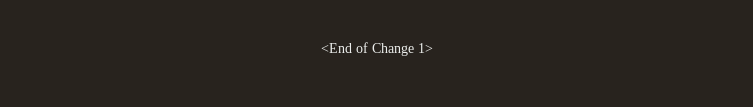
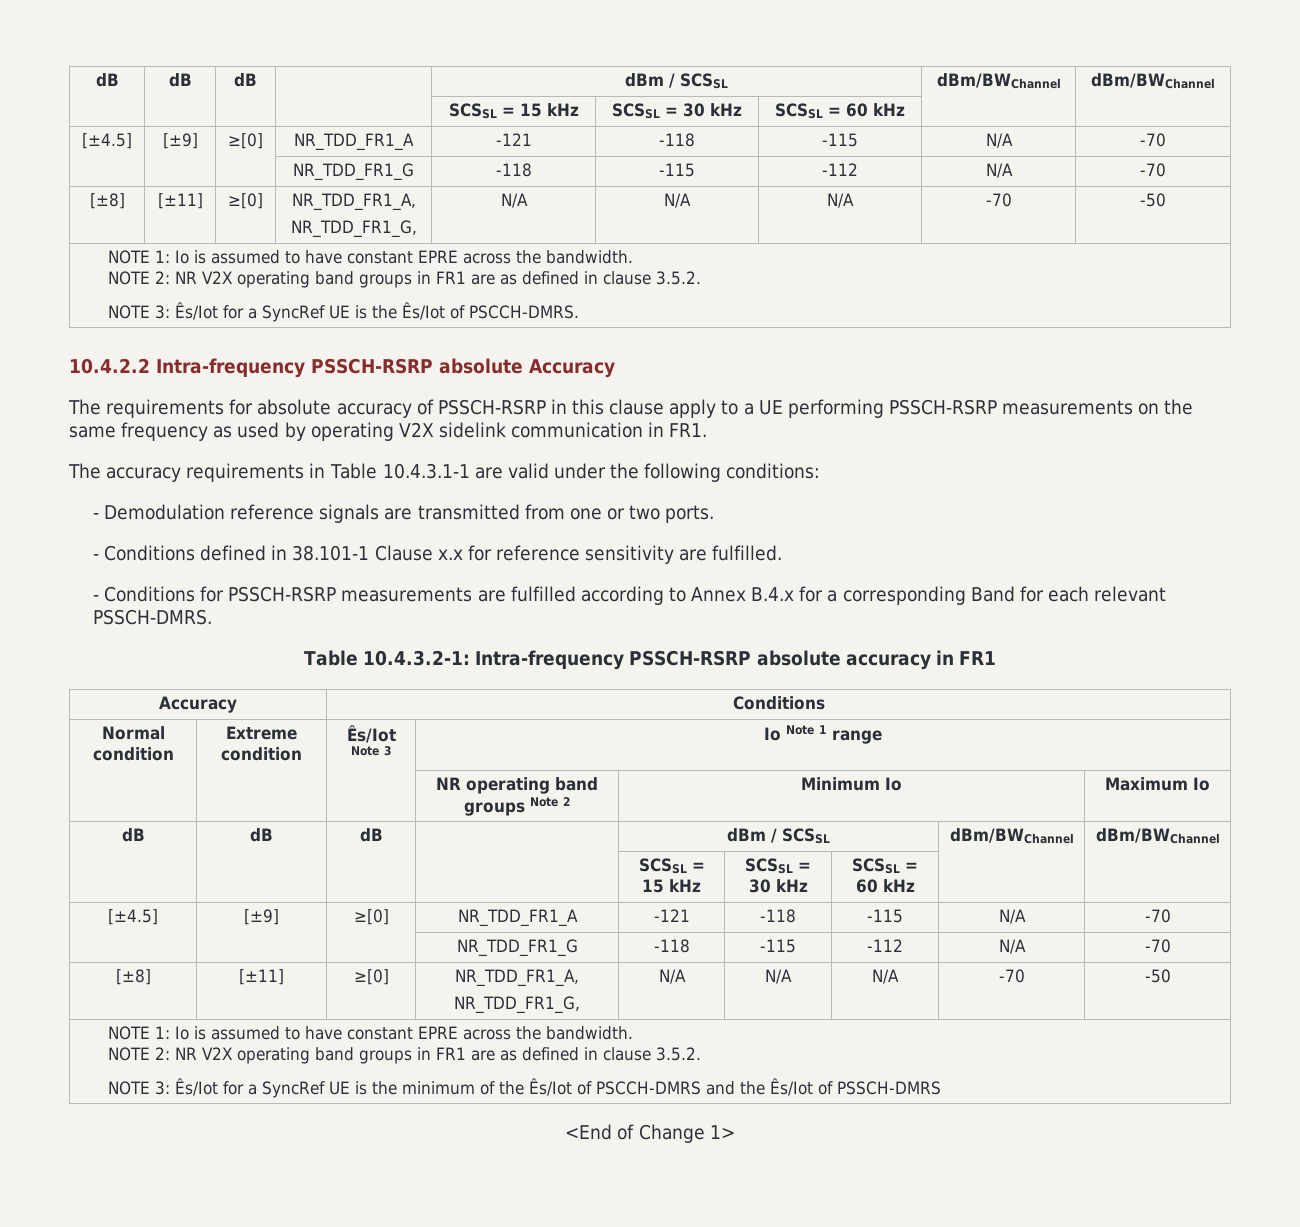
(320, 48) none -> [95,73,119,87] [168,73,192,87] [234,73,257,87] [625,73,728,89] [936,73,1061,89] [1091,73,1215,89] [448,103,579,119] [612,103,742,119] [775,103,905,119] [82,133,132,149] [162,133,198,149] [228,133,263,149] [294,133,414,151] [495,133,532,146] [659,133,695,147] [822,133,858,147] [985,133,1013,148] [1140,133,1166,147] [293,163,414,181] [495,163,532,177] [659,163,695,177] [822,163,858,176] [985,163,1013,178] [1140,163,1166,177] [89,193,125,209] [157,193,203,209] [228,193,263,209] [291,193,416,211] [290,220,417,238] [500,193,528,208] [664,193,691,208] [827,193,854,208] [985,193,1012,207] [1140,193,1166,207] [108,250,634,264] [108,271,702,288] [108,302,580,322] [69,358,615,378] [68,399,1194,418] [69,422,708,441] [68,463,821,482] [92,504,715,523] [92,545,783,564] [92,586,1167,605] [92,609,212,625] [304,650,996,670] [159,696,237,713] [732,696,825,710] [101,726,165,740] [92,747,174,761] [226,726,297,740] [221,747,302,761] [346,725,396,743] [350,746,392,756] [764,725,882,744] [436,777,598,794] [463,797,571,816] [801,777,902,791] [1105,777,1210,791] [121,828,145,842] [250,828,273,842] [359,828,383,842] [727,828,830,844] [949,828,1074,844] [1095,828,1220,844] [638,858,705,874] [642,879,701,893] [745,858,811,874] [748,879,808,893] [852,858,918,874] [855,879,915,893] [108,909,158,925] [244,909,279,925] [353,909,389,925] [457,909,578,927] [653,909,690,922] [760,909,796,923] [867,909,903,923] [998,909,1026,924] [1144,909,1171,923] [456,939,578,957] [653,939,690,953] [760,939,796,953] [867,939,903,952] [998,939,1026,954] [1144,939,1171,953] [115,969,151,985] [239,969,284,985] [353,969,389,985] [455,969,579,987] [454,996,580,1014] [658,969,686,984] [765,969,792,984] [872,969,899,984] [998,969,1025,983] [1144,969,1171,983] [108,1026,634,1040] [108,1047,702,1064] [108,1078,942,1098] dB | dB | dB | | dBm / SCSSL | dBm/BWChannel | dBm/BWChannel // | | | | SCSSL = 15 kHz | SCSSL = 30 kHz | SCSSL = 60 kHz | | // [±4.5] | [±9] | ≥[0] | NR_TDD_FR1_A | -121 | -118 | -115 | N/A | -70 // | | | NR_TDD_FR1_G | -118 | -115 | -112 | N/A | -70 // [±8] | [±11] | ≥[0] | NR_TDD_FR1_A, // NR_TDD_FR1_G, | N/A | N/A | N/A | -70 | -50 // NOTE 1: Io is assumed to have constant EPRE across the bandwidth. // NOTE 2: NR V2X operating band groups in FR1 are as defined in clause 3.5.2. // NOTE 3: Ês/Iot for a SyncRef UE is the Ês/Iot of PSCCH-DMRS. // 10.4.2.2 Intra-frequency PSSCH-RSRP absolute Accuracy // The requirements for absolute accuracy of PSSCH-RSRP in this clause apply to a UE performing PSSCH-RSRP measurements on the same frequency as used by operating V2X sidelink communication in FR1. // The accuracy requirements in Table 10.4.3.1-1 are valid under the following conditions: // - Demodulation reference signals are transmitted from one or two ports. // - Conditions defined in 38.101-1 Clause x.x for reference sensitivity are fulfilled. // - Conditions for PSSCH-RSRP measurements are fulfilled according to Annex B.4.x for a corresponding Band for each relevant PSSCH-DMRS. // Table 10.4.3.2-1: Intra-frequency PSSCH-RSRP absolute accuracy in FR1 // Accuracy | Conditions // Normal condition | Extreme condition | Ês/Iot Note 3 | Io Note 1 range // | | | NR operating band groups Note 2 | Minimum Io | Maximum Io // dB | dB | dB | | dBm / SCSSL | dBm/BWChannel | dBm/BWChannel // | | | | SCSSL = 15 kHz | SCSSL = 30 kHz | SCSSL = 60 kHz | | // [±4.5] | [±9] | ≥[0] | NR_TDD_FR1_A | -121 | -118 | -115 | N/A | -70 // | | | NR_TDD_FR1_G | -118 | -115 | -112 | N/A | -70 // [±8] | [±11] | ≥[0] | NR_TDD_FR1_A, // NR_TDD_FR1_G, | N/A | N/A | N/A | -70 | -50 // NOTE 1: Io is assumed to have constant EPRE across the bandwidth. // NOTE 2: NR V2X operating band groups in FR1 are as defined in clause 3.5.2. // NOTE 3: Ês/Iot for a SyncRef UE is the minimum of the Ês/Iot of PSCCH-DMRS and the Ês/Iot of PSSCH-DMRS //

